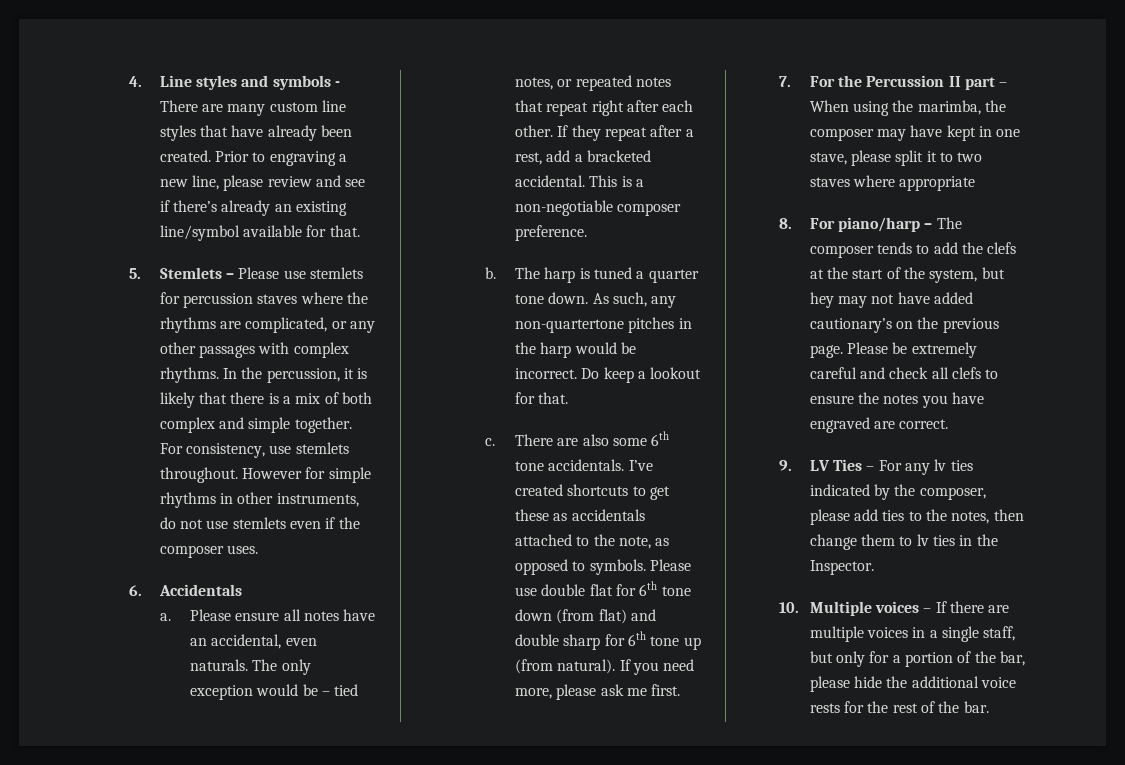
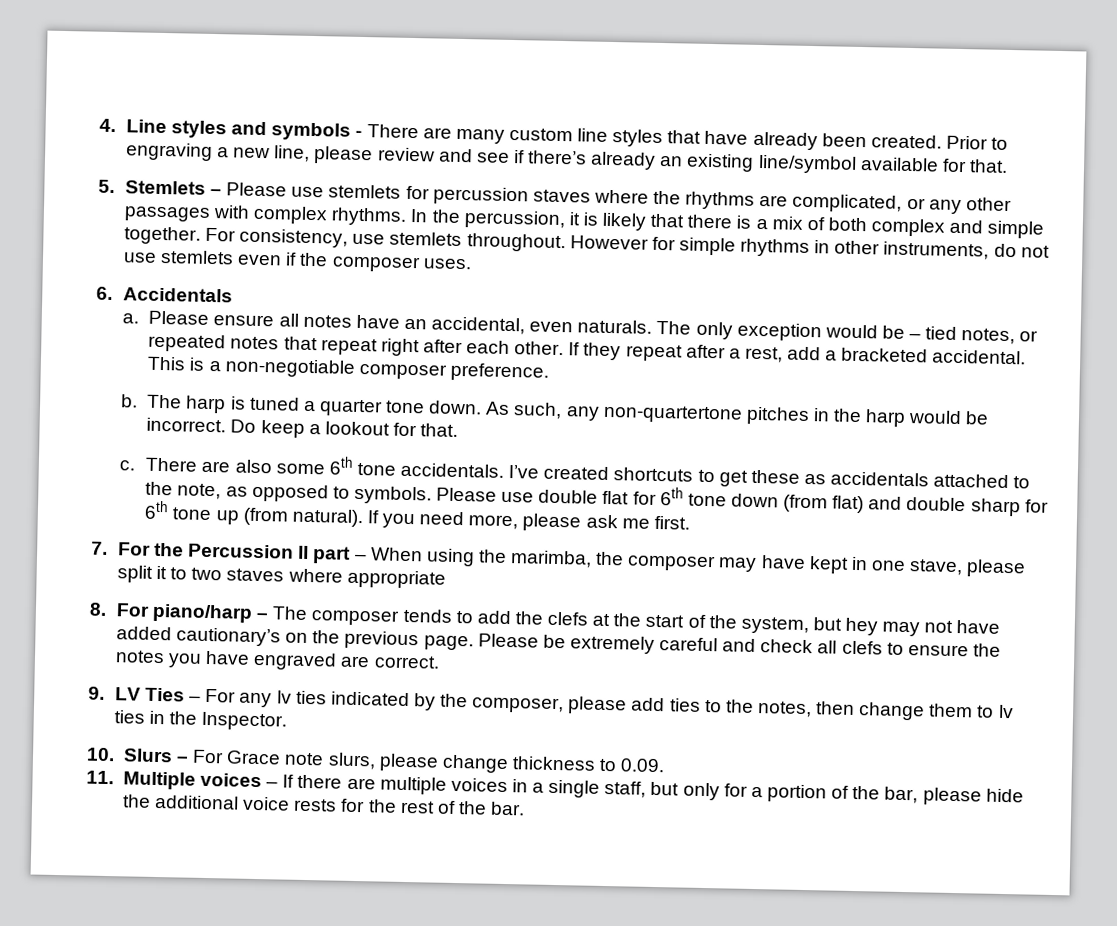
(800, 607) none -> [122,748,666,774] [86,770,115,785] Slurs – For Grace note slurs, please change thickness to 0.09. // 11.

